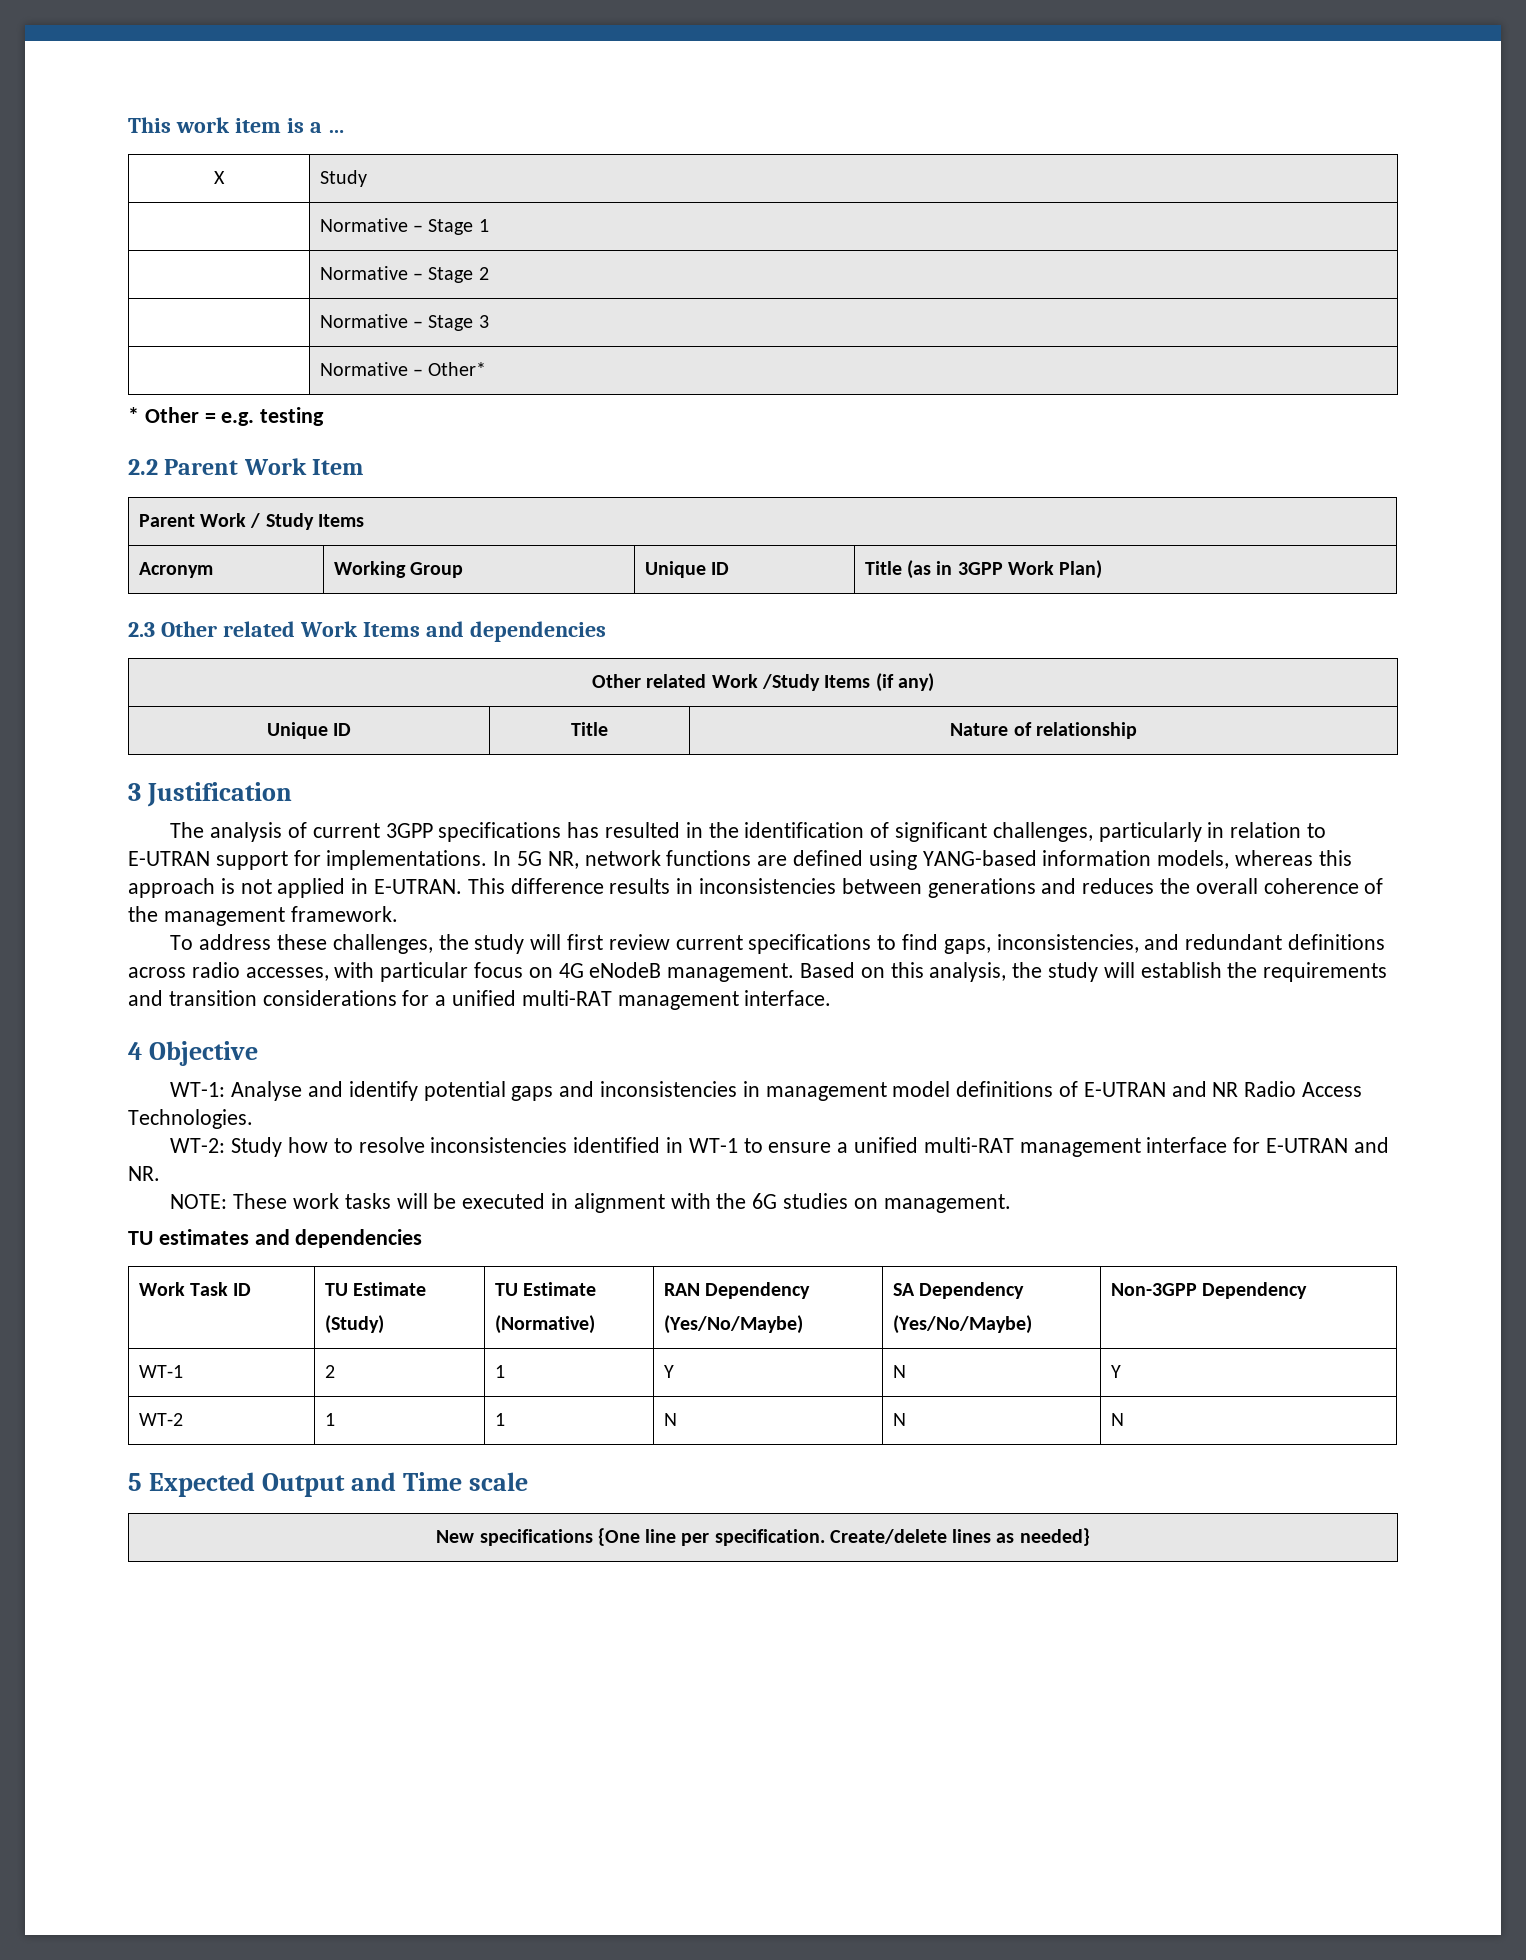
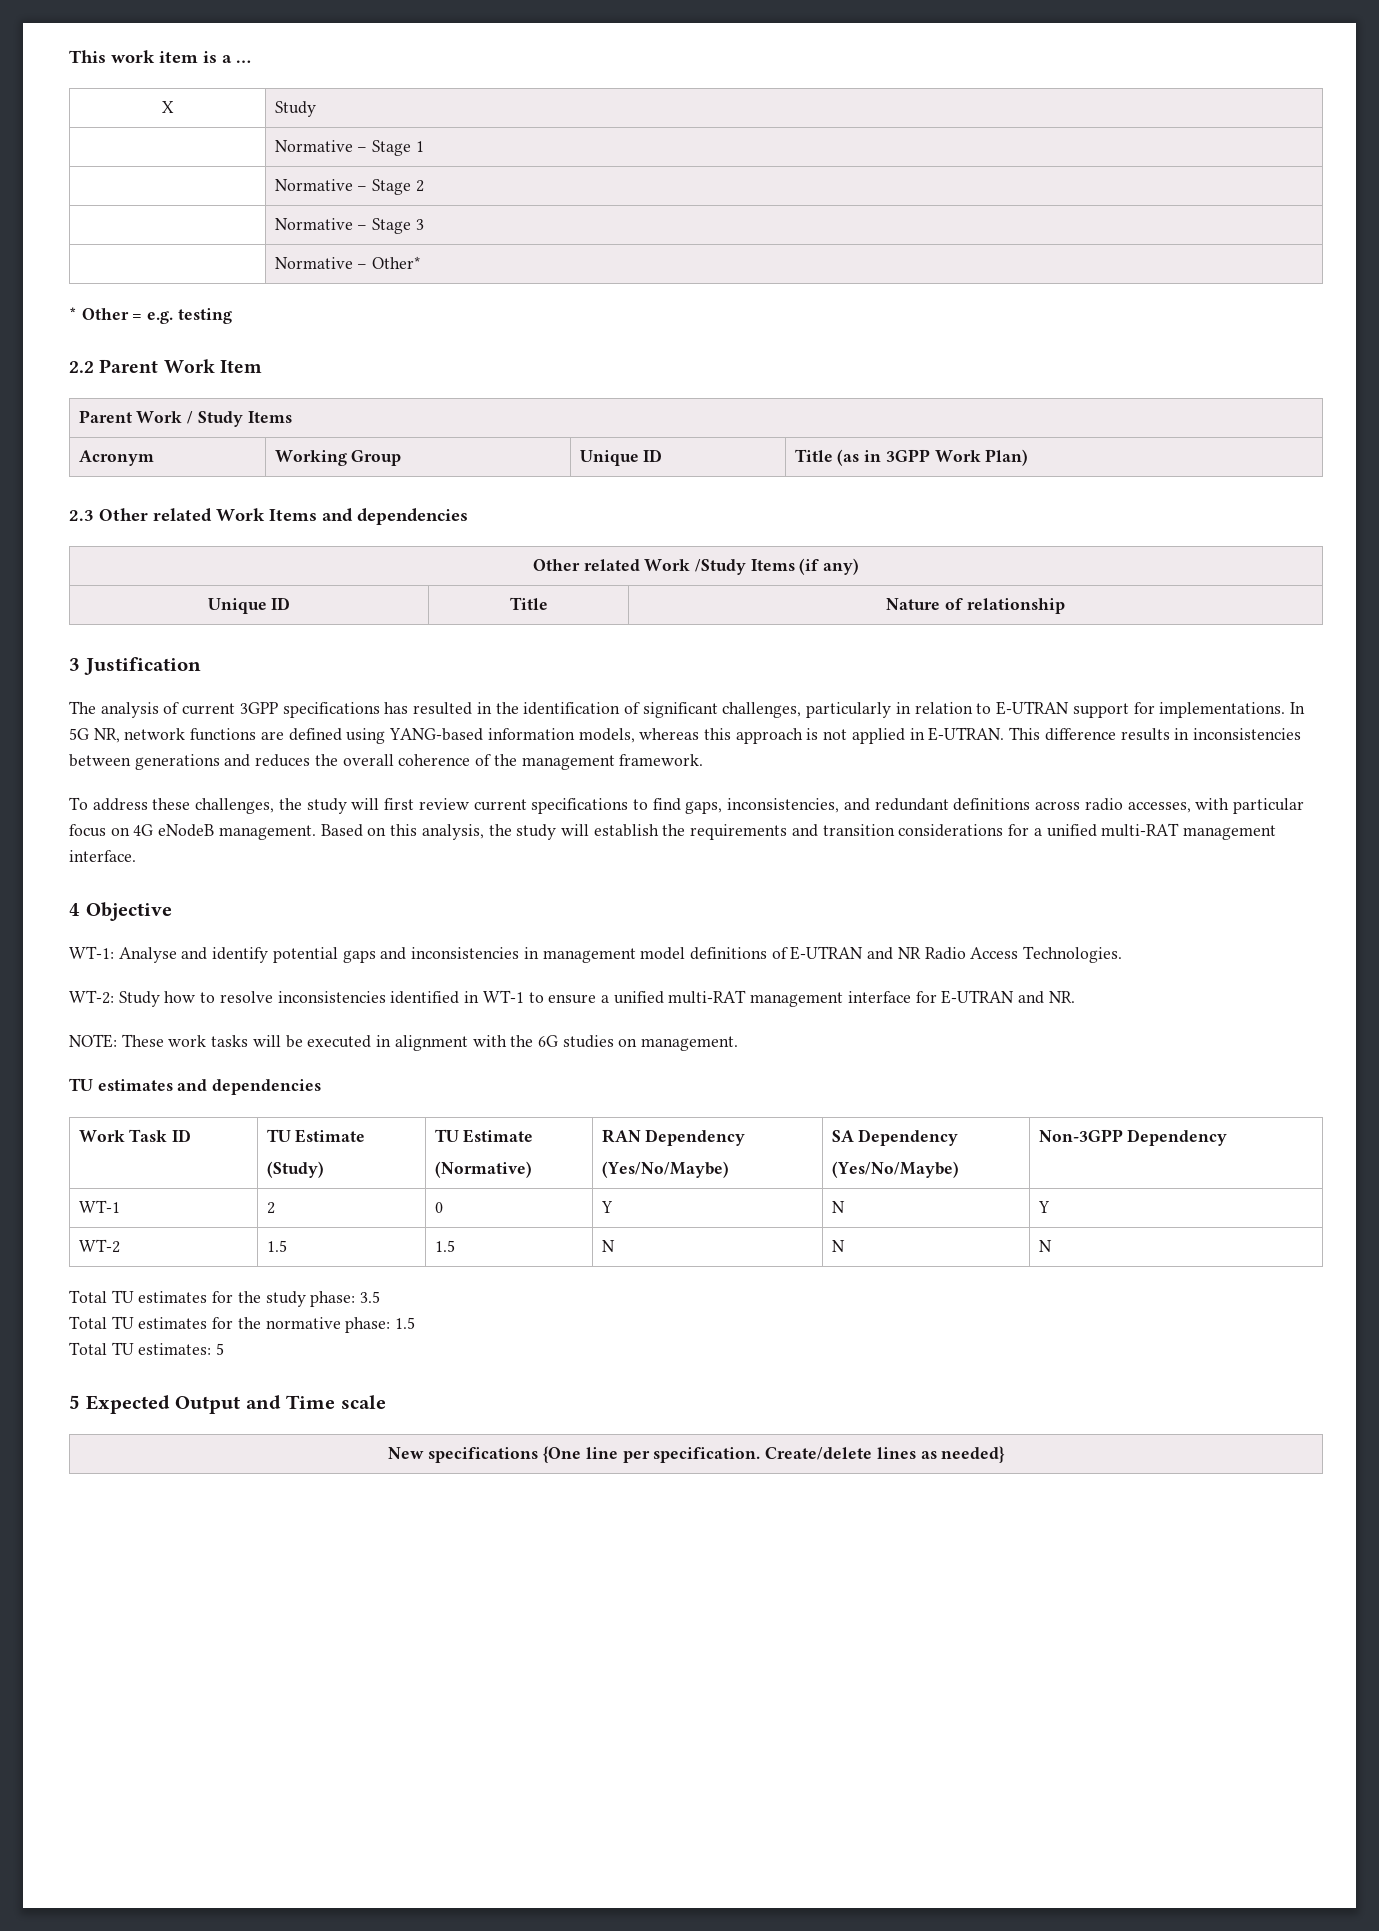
[494,1365,505,1378] 1 -> [434,1202,443,1213] 0
[324,1413,335,1426] [494,1413,505,1426] 1 | 1 -> [266,1240,287,1252] [434,1240,455,1252] 1.5 | 1.5
(1124, 1419) none -> [69,1290,381,1307] [69,1316,416,1333] [69,1342,225,1355] // Total TU estimates for the study phase: 3.5 // Total TU estimates for the normative phase: 1.5 // Total TU estimates: 5

